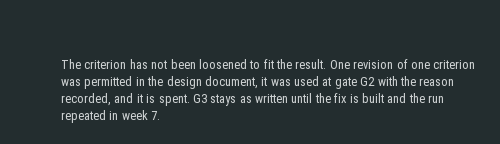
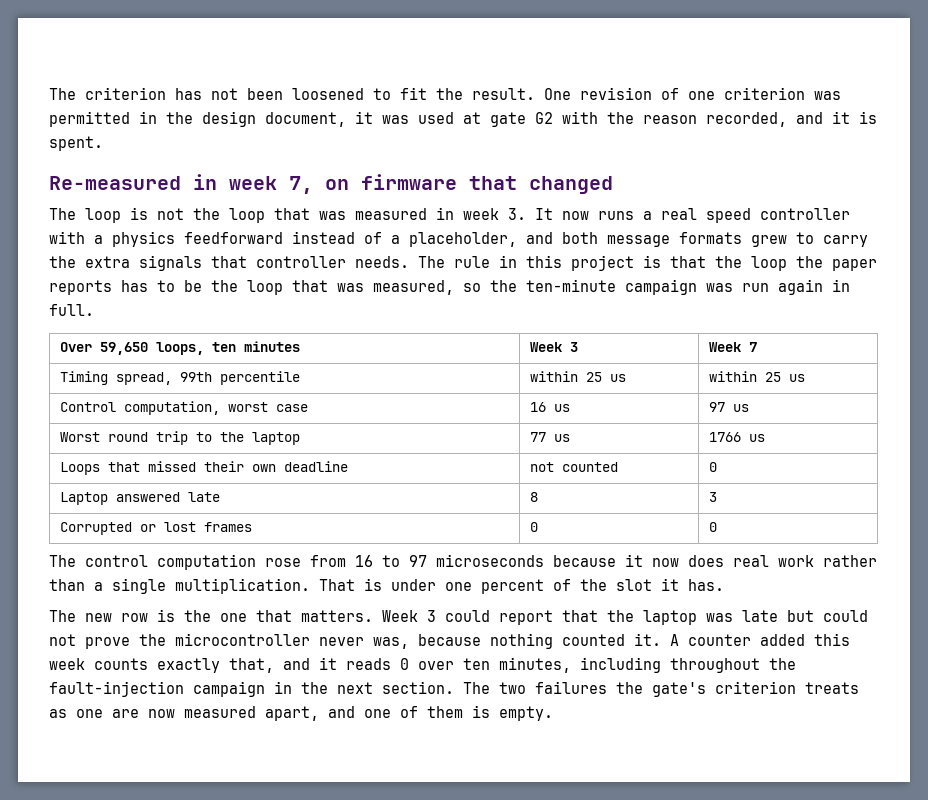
[192,93,444,106] [61,110,161,123] G3 stays as written until the fix is built and the run repeated in week 7. -> [49,174,613,194] [49,207,850,223] [49,231,868,247] [49,255,877,271] [49,279,850,295] [49,304,94,316] [60,341,301,355] [530,342,579,352] [709,342,758,352] [60,371,301,385] [530,371,627,382] [709,371,806,382] [60,401,309,415] [530,402,571,412] [709,402,750,412] [60,431,301,445] [530,432,571,442] [709,432,766,442] [60,461,349,475] [530,462,619,472] [709,462,718,472] [60,492,221,505] [530,492,539,502] [709,492,718,502] [60,522,253,535] [530,522,539,532] [709,522,718,532] [49,554,877,570] [49,578,724,594] [49,609,868,625] [49,633,850,649] [49,657,796,673] [49,681,859,697] [49,705,553,721] // Re-measured in week 7, on firmware that changed // The loop is not the loop that was measured in week 3. It now runs a real speed controller with a physics feedforward instead of a placeholder, and both message formats grew to carry the extra signals that controller needs. The rule in this project is that the loop the paper reports has to be the loop that was measured, so the ten-minute campaign was run again in full. // Over 59,650 loops, ten minutes | Week 3 | Week 7 // Timing spread, 99th percentile | within 25 us | within 25 us // Control computation, worst case | 16 us | 97 us // Worst round trip to the laptop | 77 us | 1766 us // Loops that missed their own deadline | not counted | 0 // Laptop answered late | 8 | 3 // Corrupted or lost frames | 0 | 0 // The control computation rose from 16 to 97 microseconds because it now does real work rather than a single multiplication. That is under one percent of the slot it has. // The new row is the one that matters. Week 3 could report that the laptop was late but could not prove the microcontroller never was, because nothing counted it. A counter added this week counts exactly that, and it reads 0 over ten minutes, including throughout the fault-injection campaign in the next section. The two failures the gate's criterion treats as one are now measured apart, and one of them is empty.

